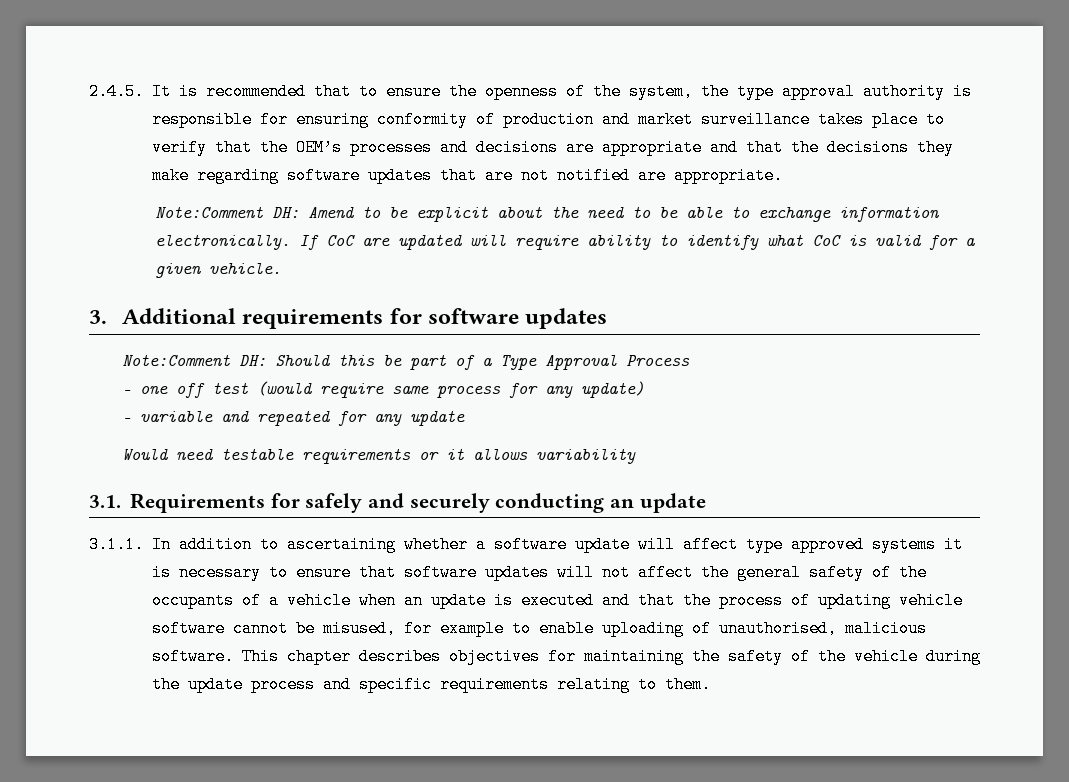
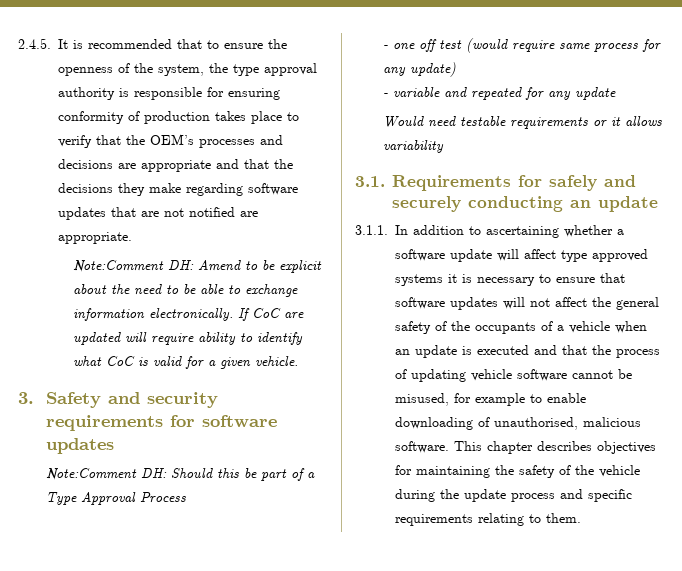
[602,111,810,128] and market surveillance -> (210, 117) none
[122,308,237,324] Additional -> [45,392,218,408] Safety and security
[602,620,684,637] uploading -> [395,417,473,430] downloading

